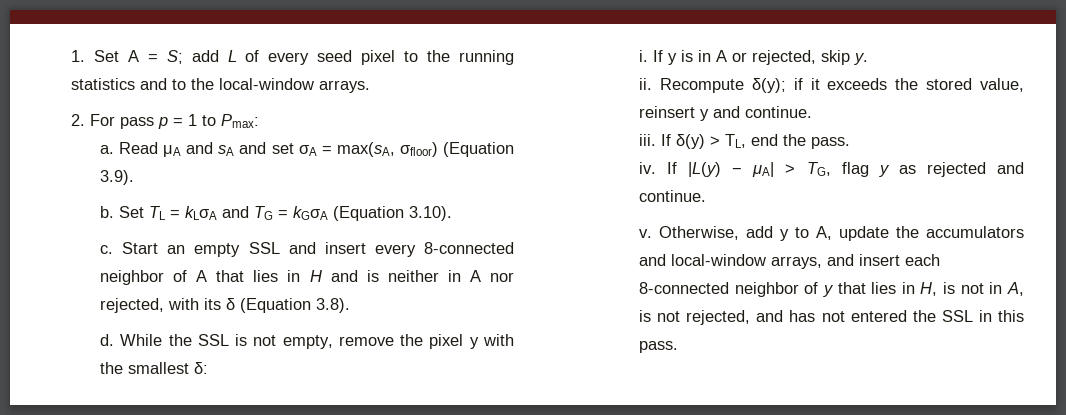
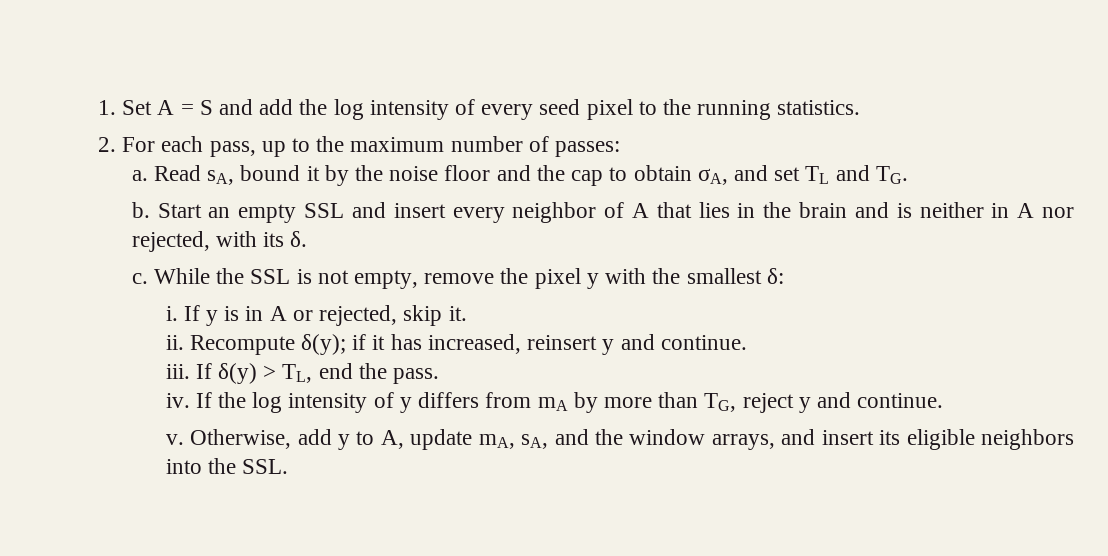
[166,50,237,64] S; add L -> [199,99,449,120] S and add the log intensity
[71,78,371,93] [71,114,260,129] [100,142,514,157] [100,170,135,185] [100,206,453,221] [100,245,114,254] statistics and to the local-window arrays. // 2. For pass p = 1 to Pmax: // a. Read μA and sA and set σA = max(sA, σfloor) (Equation 3.9). // b. Set TL = kLσA and TG = kGσA (Equation 3.10). // c. -> [777,100,861,115] [97,136,620,157] [131,165,908,186] [131,202,150,218] statistics. // 2. For each pass, up to the maximum number of passes: // a. Read sA, bound it by the noise floor and the cap to obtain σA, and set TL and TG. // b.
[424,242,514,254] 8-connected -> (505, 215) none
[309,270,322,282] H -> [763,202,848,218] the brain
[226,298,351,313] [100,334,115,346] δ (Equation 3.8). // d. -> [290,231,308,247] [131,273,148,284] δ. // c.
[854,53,869,65] y. -> [448,306,467,321] it.
[827,78,1024,92] exceeds the stored value, -> [390,334,521,354] has increased,
[688,162,986,177] |L(y) − μA| > TG, flag y as rejected -> [218,392,811,413] the log intensity of y differs from mA by more than TG, reject y
[896,226,1024,238] [639,254,941,269] [639,282,1024,297] [639,310,1024,325] [639,341,679,353] the accumulators and local-window arrays, and insert each 8-connected neighbor of y that lies in H, is not in A, is not rejected, and has not entered the SSL in this pass. -> [478,429,1074,450] [165,458,289,474] mA, sA, and the window arrays, and insert its eligible neighbors into the SSL.

